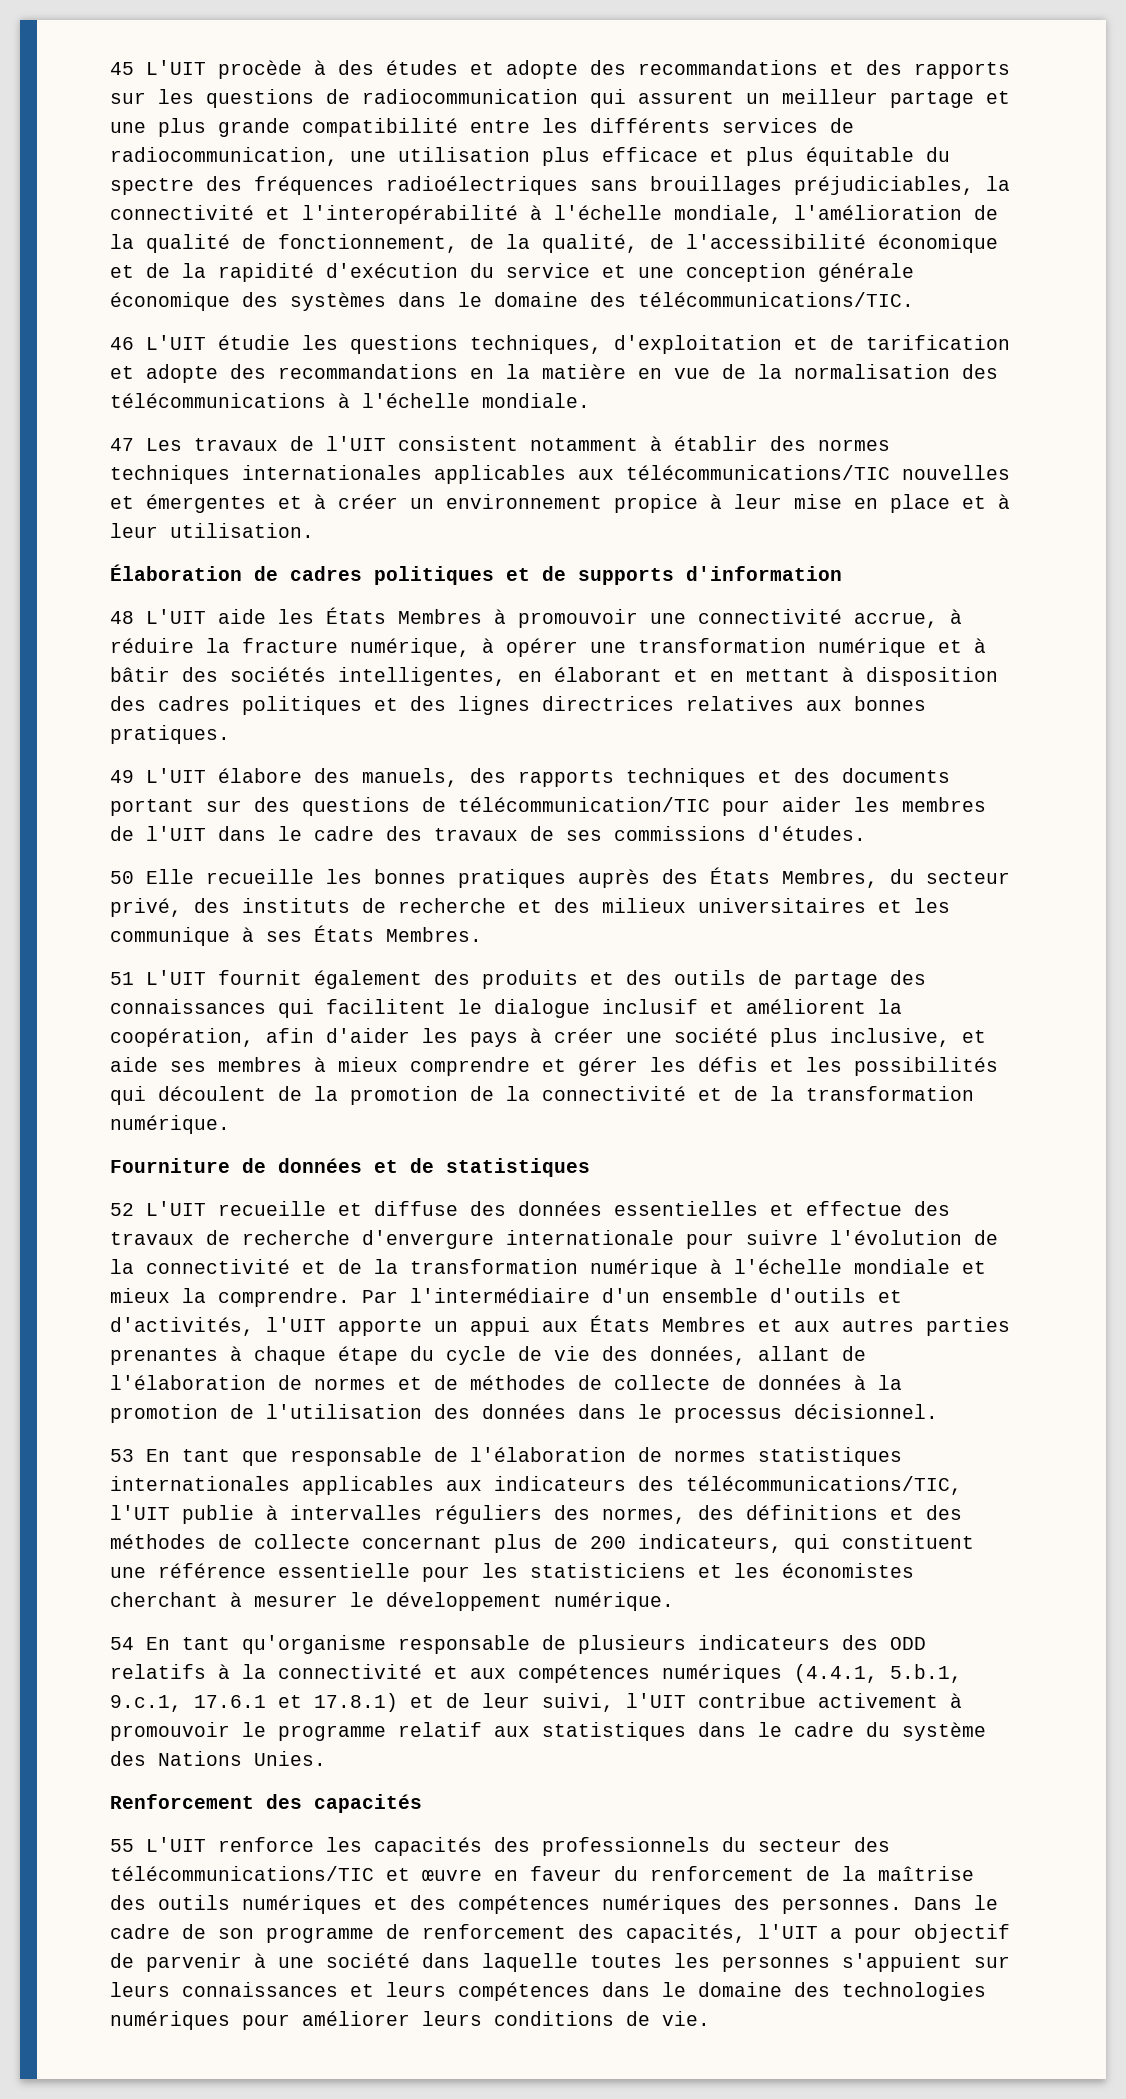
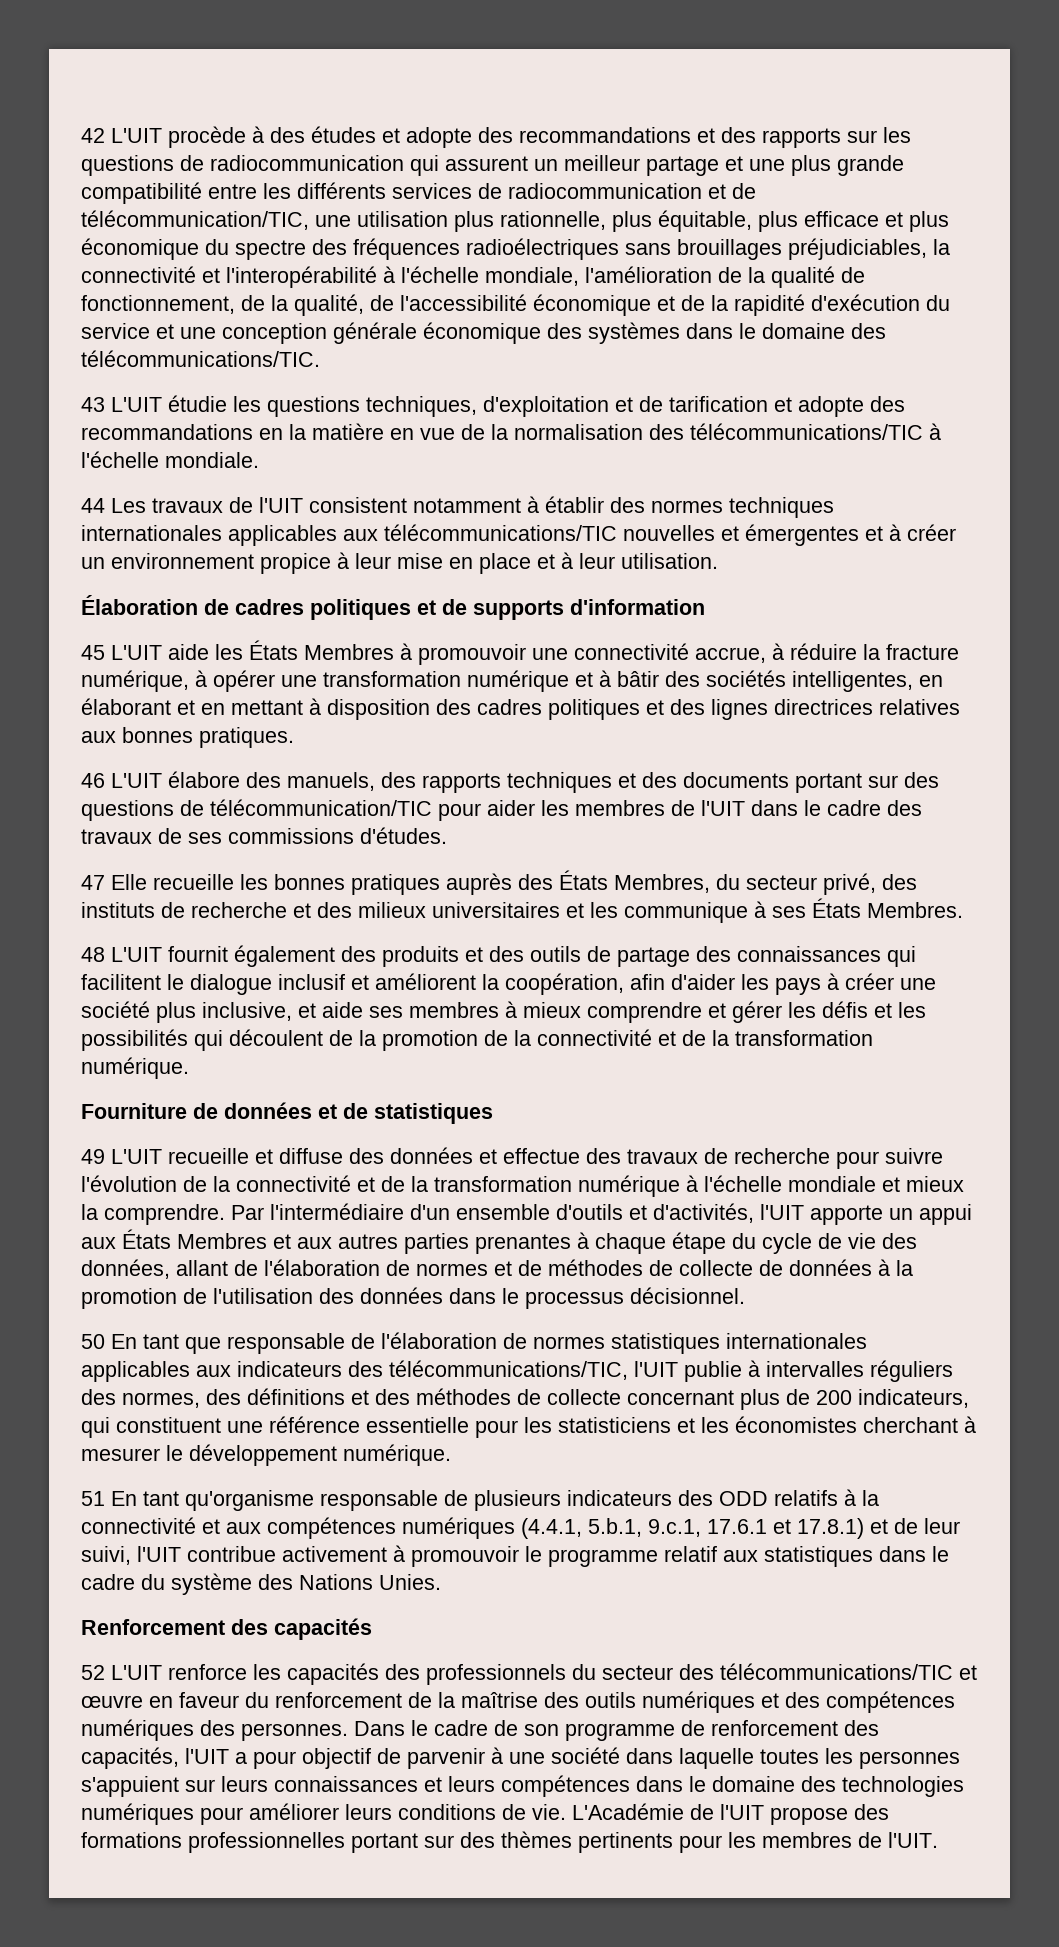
[110,62,134,75] 45 -> [81,128,105,143] 42
[110,147,530,166] radiocommunication, une utilisation -> [508,183,756,199] [81,210,752,232] radiocommunication et de télécommunication/TIC, une utilisation plus rationnelle, plus équitable,
[806,147,914,166] équitable -> [81,238,199,260] économique
[110,337,134,350] 46 -> [81,397,105,412] 43
[110,393,326,408] télécommunications -> [690,423,923,440] télécommunications/TIC
[110,438,134,451] 47 -> [81,498,105,513] 44
[110,611,134,624] 48 -> [81,645,105,660] 45
[110,770,134,783] 49 -> [81,773,105,788] 46
[110,871,134,884] 50 -> [81,875,105,890] 47
[110,972,134,985] 51 -> [81,947,105,962] 48
[110,1203,134,1216] 52 -> [81,1149,105,1164] 49
[614,1201,758,1216] essentielles -> (473, 1155) none
[362,1230,674,1249] d'envergure internationale -> (830, 1156) none
[110,1449,134,1462] 53 -> [81,1334,105,1349] 50
[110,1637,134,1650] 54 -> [81,1491,105,1506] 51
[110,1839,134,1852] 55 -> [81,1665,105,1680] 52
(710, 2018) none -> [572,1803,889,1825] [81,1831,938,1853] L'Académie de l'UIT propose des formations professionnelles portant sur des thèmes pertinents pour les membres de l'UIT.

